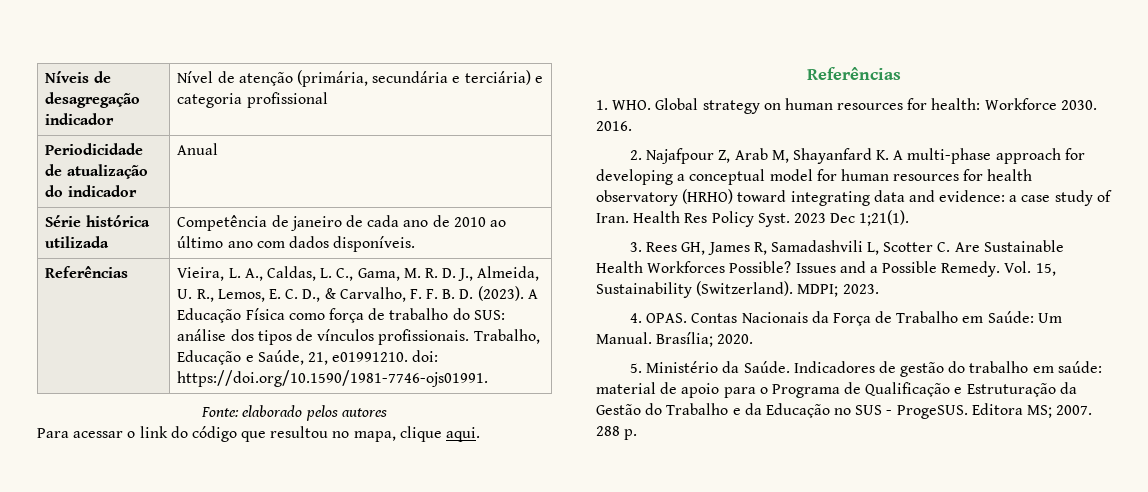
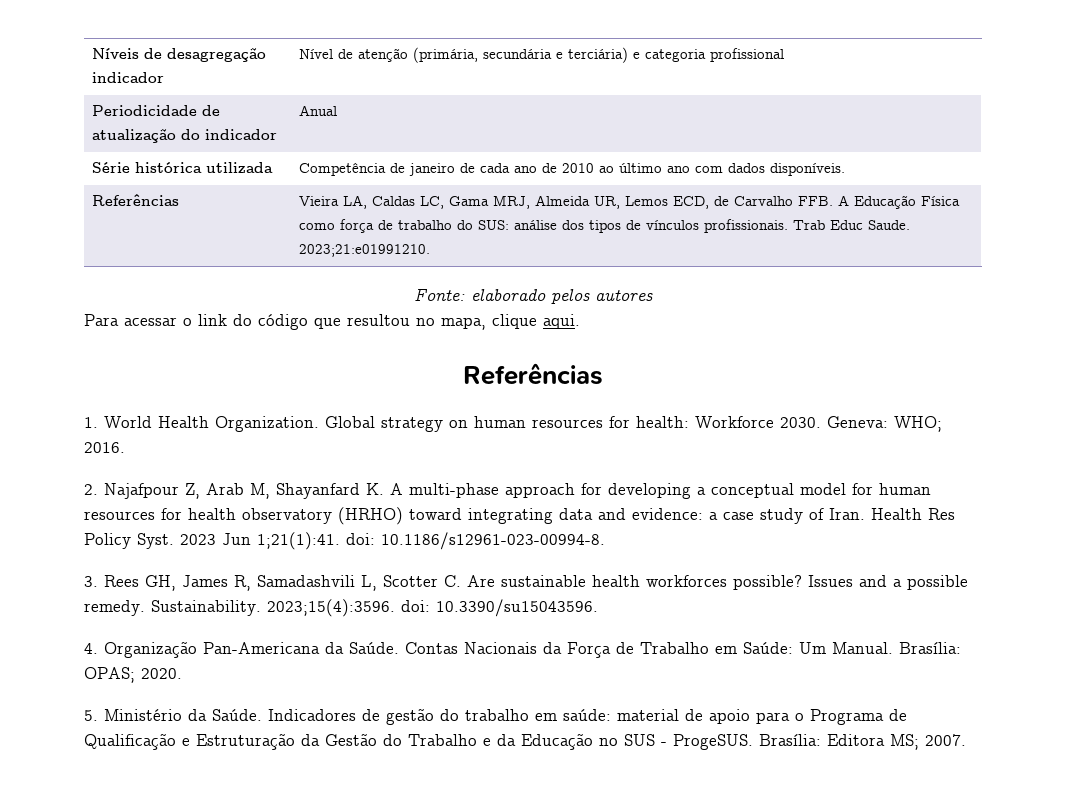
[177,266,540,281] [177,286,524,302] Vieira, L. A., Caldas, L. C., Gama, M. R. D. J., Almeida, U. R., Lemos, E. C. D., & Carvalho, F. F. B. D. (2023). -> [299,195,834,209] Vieira LA, Caldas LC, Gama MRJ, Almeida UR, Lemos ECD, de Carvalho FFB.
[473,329,540,344] [177,350,439,365] [177,370,489,387] Trabalho, Educação e Saúde, 21, e01991210. doi: https://doi.org/10.1590/1981-7746-ojs01991. -> [793,220,911,230] [299,244,431,257] Trab Educ Saude. 2023;21:e01991210.
[612,100,652,110] WHO. -> [104,416,319,432] World Health Organization.
(1097, 105) none -> [827,416,942,432] Geneva: WHO;
[830,210,910,226] Dec 1;21(1). -> [222,532,605,550] Jun 1;21(1):41. doi: 10.1186/s12961-023-00994-8.
[983,240,1064,252] [596,261,1056,277] [596,281,879,298] [629,313,688,323] Sustainable Health Workforces Possible? Issues and a Possible Remedy. Vol. 15, Sustainability (Switzerland). MDPI; 2023. // 4. OPAS. -> [501,575,968,590] [84,599,598,617] [84,641,399,658] sustainable health workforces possible? Issues and a possible remedy. Sustainability. 2023;15(4):3596. doi: 10.3390/su15043596. // 4. Organização Pan-Americana da Saúde.
[656,332,714,347] Brasília; -> [899,642,961,654] [84,667,135,683] Brasília: OPAS;
(968, 412) none -> [759,734,821,746] Brasília:
[596,426,638,440] 288 p. -> (966, 740) none

